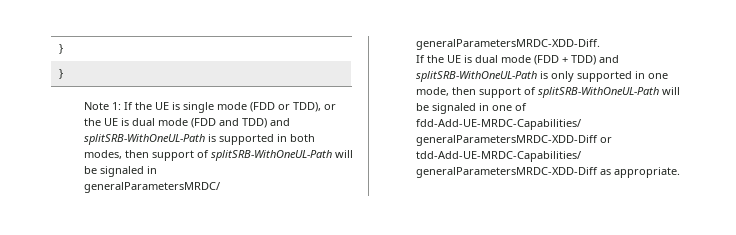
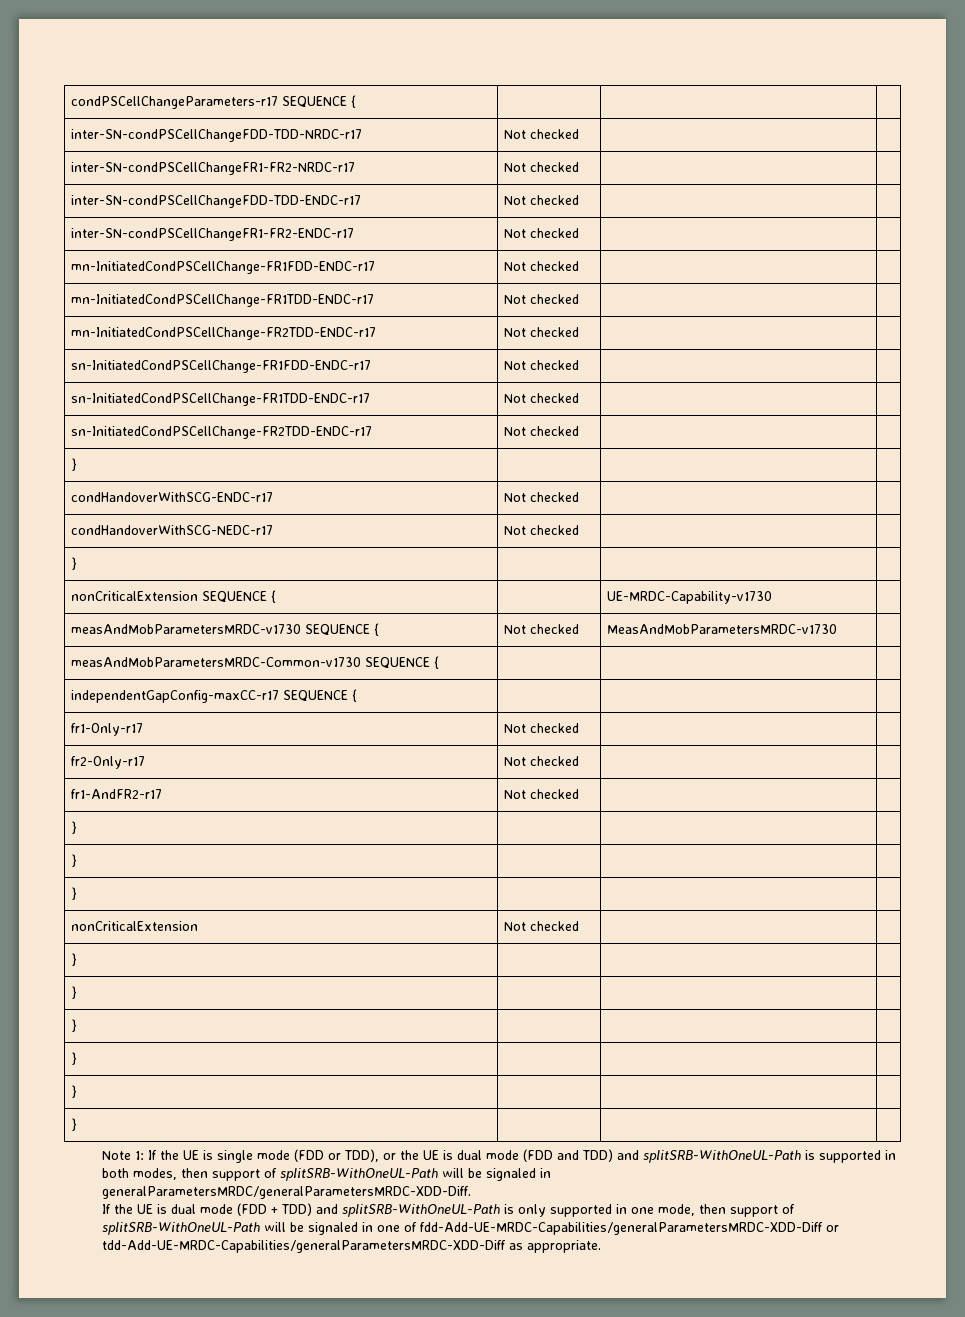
(58, 49) none -> [70,95,356,109] [70,129,362,142] [503,129,579,139] [70,162,355,175] [503,162,579,172] [70,195,361,208] [503,195,579,205] [70,228,354,241] [503,228,579,238] [70,261,375,274] [503,261,579,271] [70,294,374,307] [503,294,579,304] [70,327,376,340] [503,327,579,337] [70,360,371,373] [503,360,579,370] [70,393,370,406] [503,393,579,403] [70,426,372,439] [503,426,579,436] [70,458,77,471] [70,492,273,502] [503,492,579,502] [70,525,273,535] [503,525,579,535] [70,557,77,570] [70,590,276,603] [606,591,772,604] [70,623,379,636] [503,624,579,634] [606,624,837,634] [70,656,439,669] [70,689,357,703] [70,723,143,736] [503,723,579,733] [70,756,145,769] [503,756,579,766] [70,789,162,799] [503,789,579,799] [70,821,77,834] [70,854,77,867] [70,887,77,900] [70,921,198,931] [503,921,579,931] [70,953,77,966] [70,986,77,999] [70,1019,77,1032] [70,1052,77,1065] condPSCellChangeParameters-r17 SEQUENCE { | | | // inter-SN-condPSCellChangeFDD-TDD-NRDC-r17 | Not checked | | // inter-SN-condPSCellChangeFR1-FR2-NRDC-r17 | Not checked | | // inter-SN-condPSCellChangeFDD-TDD-ENDC-r17 | Not checked | | // inter-SN-condPSCellChangeFR1-FR2-ENDC-r17 | Not checked | | // mn-InitiatedCondPSCellChange-FR1FDD-ENDC-r17 | Not checked | | // mn-InitiatedCondPSCellChange-FR1TDD-ENDC-r17 | Not checked | | // mn-InitiatedCondPSCellChange-FR2TDD-ENDC-r17 | Not checked | | // sn-InitiatedCondPSCellChange-FR1FDD-ENDC-r17 | Not checked | | // sn-InitiatedCondPSCellChange-FR1TDD-ENDC-r17 | Not checked | | // sn-InitiatedCondPSCellChange-FR2TDD-ENDC-r17 | Not checked | | // } | | | // condHandoverWithSCG-ENDC-r17 | Not checked | | // condHandoverWithSCG-NEDC-r17 | Not checked | | // } | | | // nonCriticalExtension SEQUENCE { | | UE-MRDC-Capability-v1730 | // measAndMobParametersMRDC-v1730 SEQUENCE { | Not checked | MeasAndMobParametersMRDC-v1730 | // measAndMobParametersMRDC-Common-v1730 SEQUENCE { | | | // independentGapConfig-maxCC-r17 SEQUENCE { | | | // fr1-Only-r17 | Not checked | | // fr2-Only-r17 | Not checked | | // fr1-AndFR2-r17 | Not checked | | // } | | | // } | | | // } | | | // nonCriticalExtension | Not checked | | // } | | | // } | | | // } | | | // } | | | //

